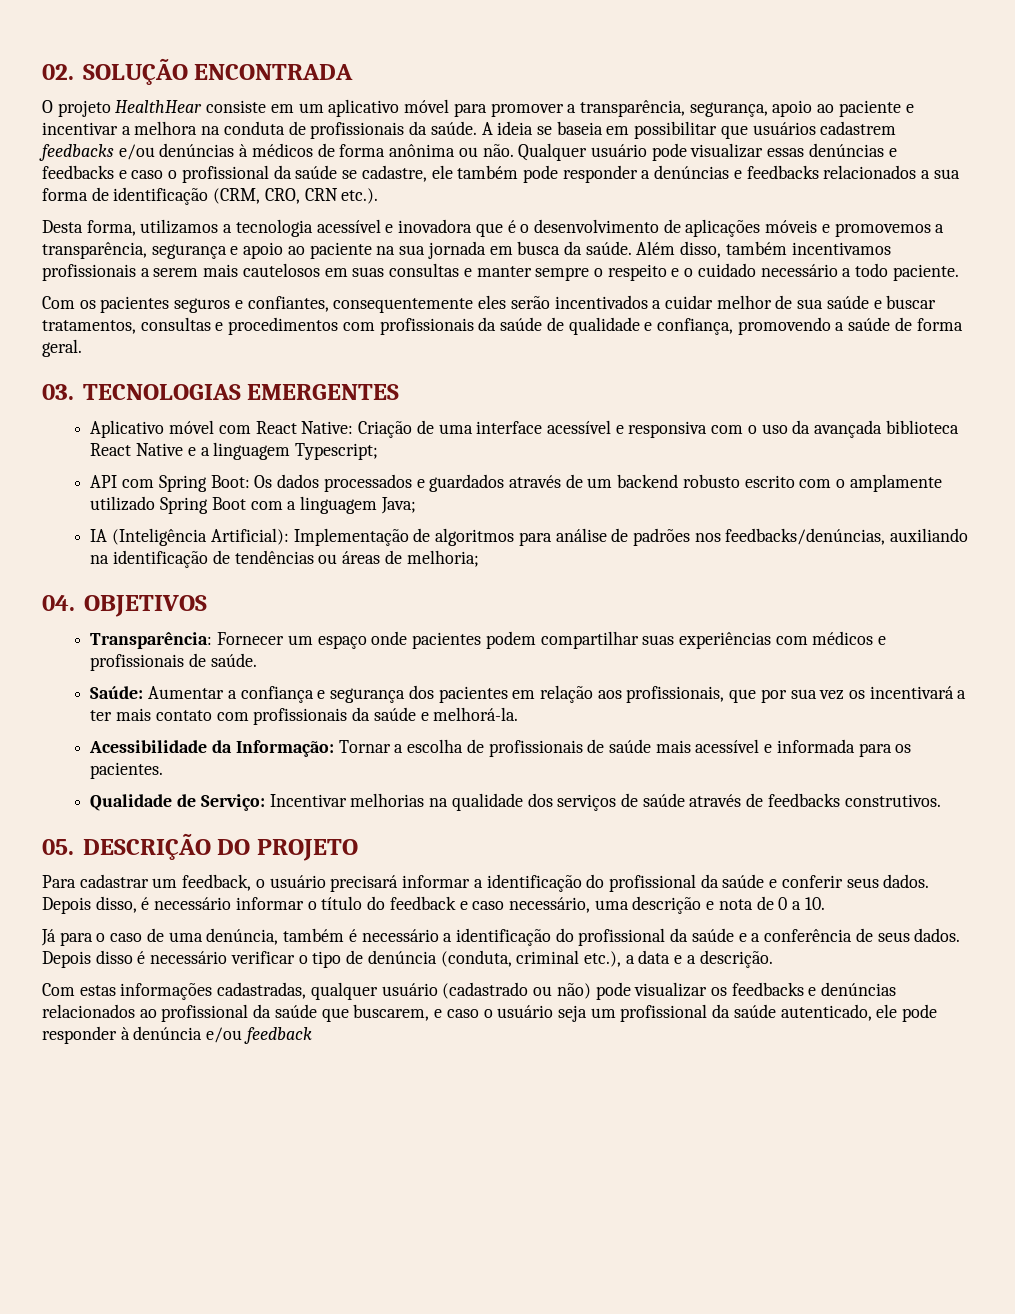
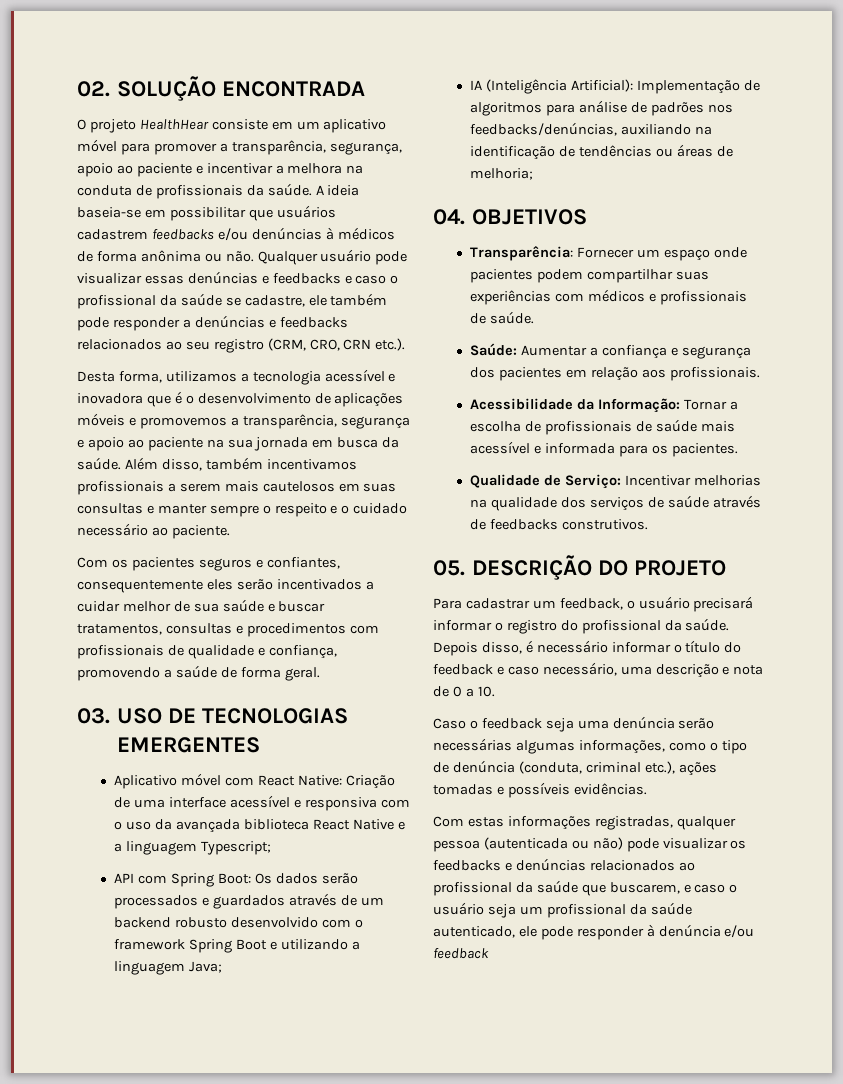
[536,121,603,135] se baseia -> [77,207,141,218] baseia-se
[921,169,960,179] [42,187,209,205] a sua forma de identificação -> [165,339,264,353] ao seu registro
[842,263,889,277] a todo -> [151,527,168,536] ao
[478,317,543,331] da saúde -> (164, 652) none
(74, 392) none -> [117,708,197,724] USO DE
(320, 481) none -> [321,873,358,884] serão
[744,474,942,492] [90,496,283,514] escrito com o amplamente utilizado Spring Boot com -> [230,917,363,928] [114,939,348,953] desenvolvido com o framework Spring Boot e utilizando
[626,686,967,703] [90,707,519,725] profissionais, que por sua vez os incentivará a ter mais contato com profissionais da saúde e melhorá-la. -> [669,367,760,381] profissionais.
[473,874,930,892] a identificação do profissional da saúde e conferir seus dados. -> [494,618,730,634] o registro do profissional da saúde.
[41,928,961,946] [42,950,295,968] Já para o caso de uma denúncia, também é necessário a identificação do profissional da saúde e a conferência de seus dados. Depois disso é necessário verificar -> [433,716,715,732] [433,738,706,754] Caso o feedback seja uma denúncia serão necessárias algumas informações, como
[625,950,773,968] a data e a descrição. -> [678,762,717,776] [433,782,647,798] ações tomadas e possíveis evidências.
[217,982,529,1000] cadastradas, qualquer usuário (cadastrado -> [594,816,736,830] [433,837,568,852] registradas, qualquer pessoa (autenticada

